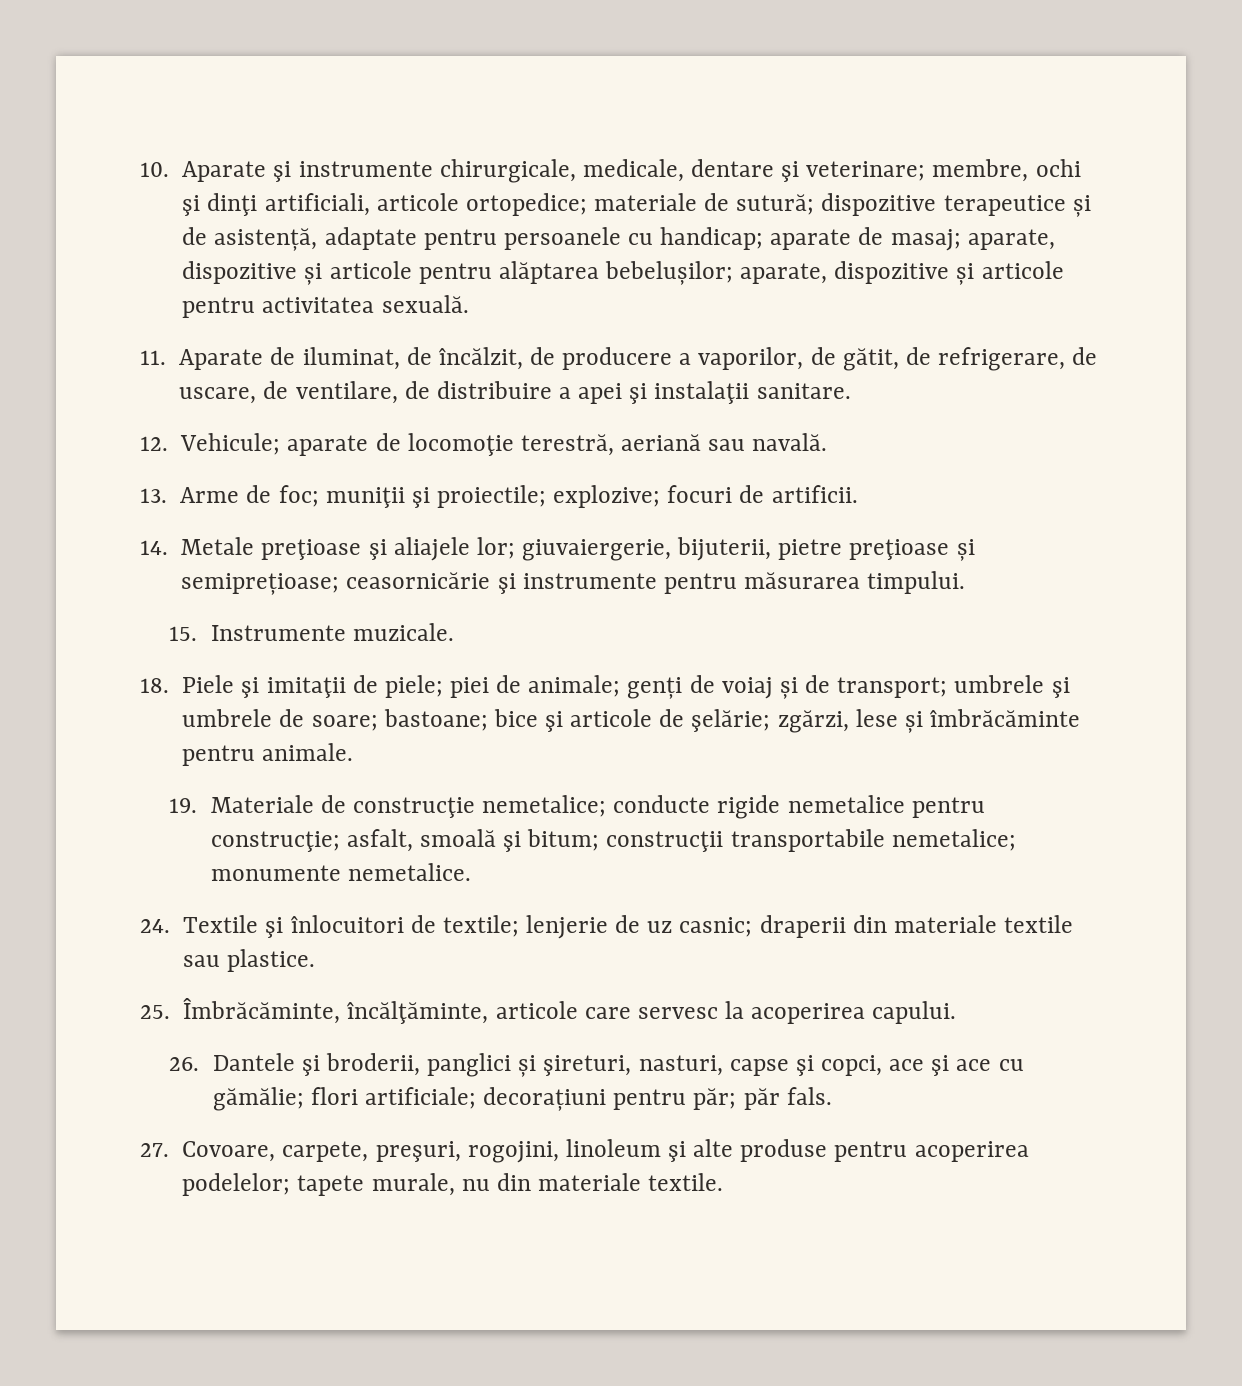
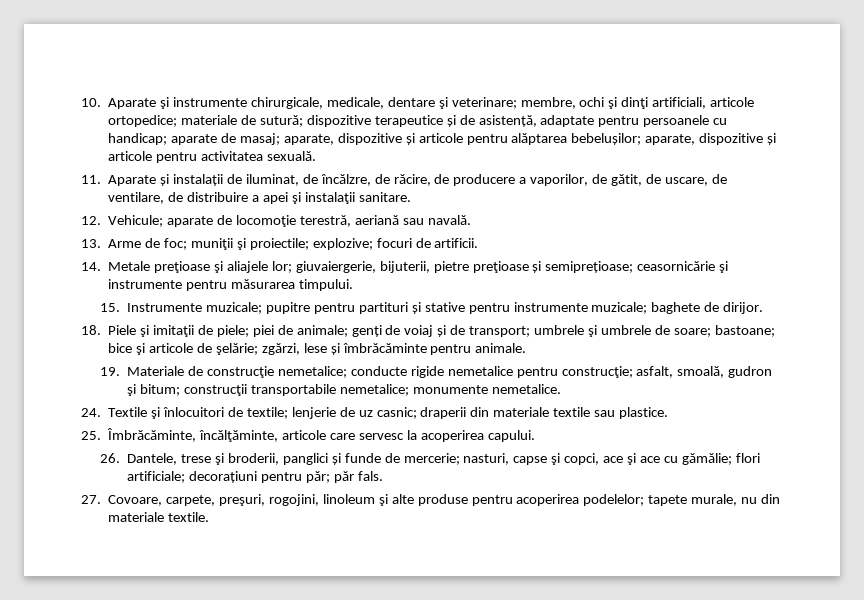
(264, 359) none -> [160,174,224,186] și instalații
[438,347,523,370] încălzit, -> [320,174,431,186] încălzre, de răcire,
[938,347,1098,371] refrigerare, de -> (661, 179) none
[352,623,454,641] muzicale. -> [206,302,764,314] muzicale; pupitre pentru partituri și stative pentru instrumente muzicale; baghete de dirijor.
[419,829,496,847] smoală -> [677,366,773,378] smoală, gudron
[212,1053,295,1071] Dantele -> [127,453,212,465] Dantele, trese
[543,1055,632,1076] şireturi, -> [344,453,460,465] funde de mercerie;

